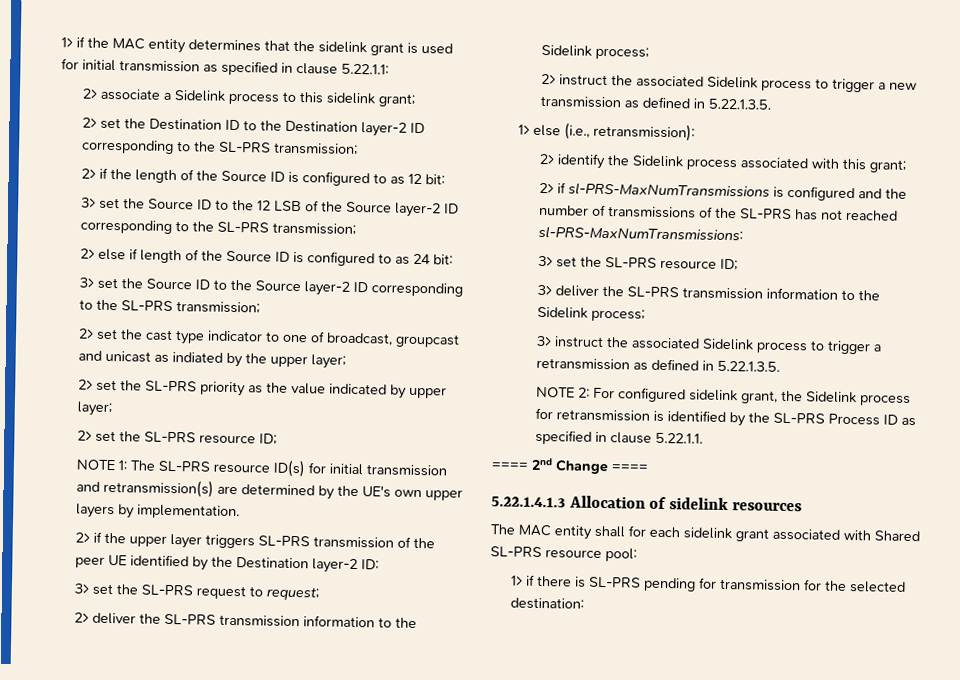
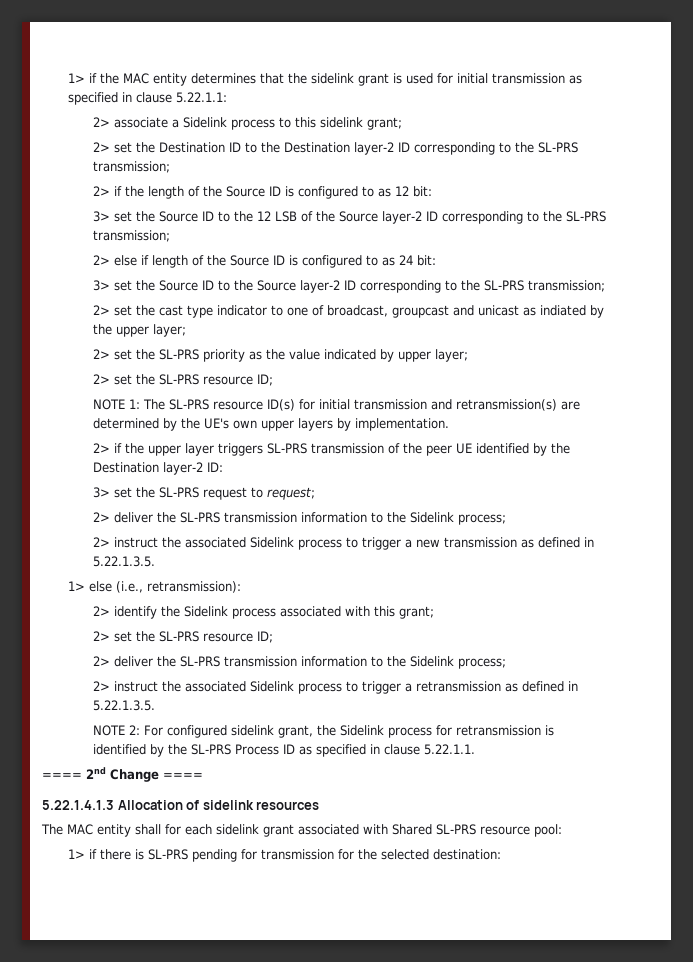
[556,182,907,202] [538,204,898,221] [537,225,743,242] [537,255,738,271] [536,284,880,301] [536,306,645,322] [535,335,552,347] if sl-PRS-MaxNumTransmissions is configured and the number of transmissions of the SL-PRS has not reached sl-PRS-MaxNumTransmissions: // 3> set the SL-PRS resource ID; // 3> deliver the SL-PRS transmission information to the Sidelink process; // 3> -> [114,631,274,643] [93,656,507,669] [93,681,111,691] set the SL-PRS resource ID; // 2> deliver the SL-PRS transmission information to the Sidelink process; // 2>

